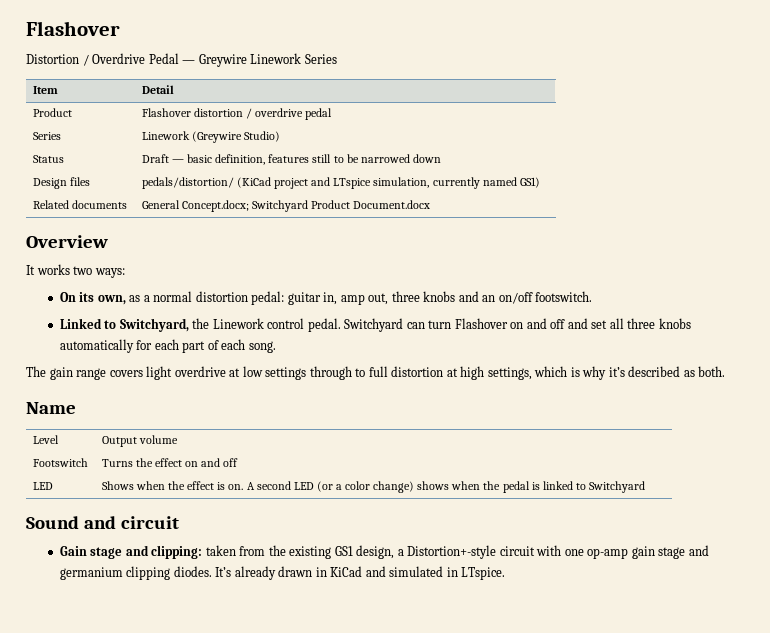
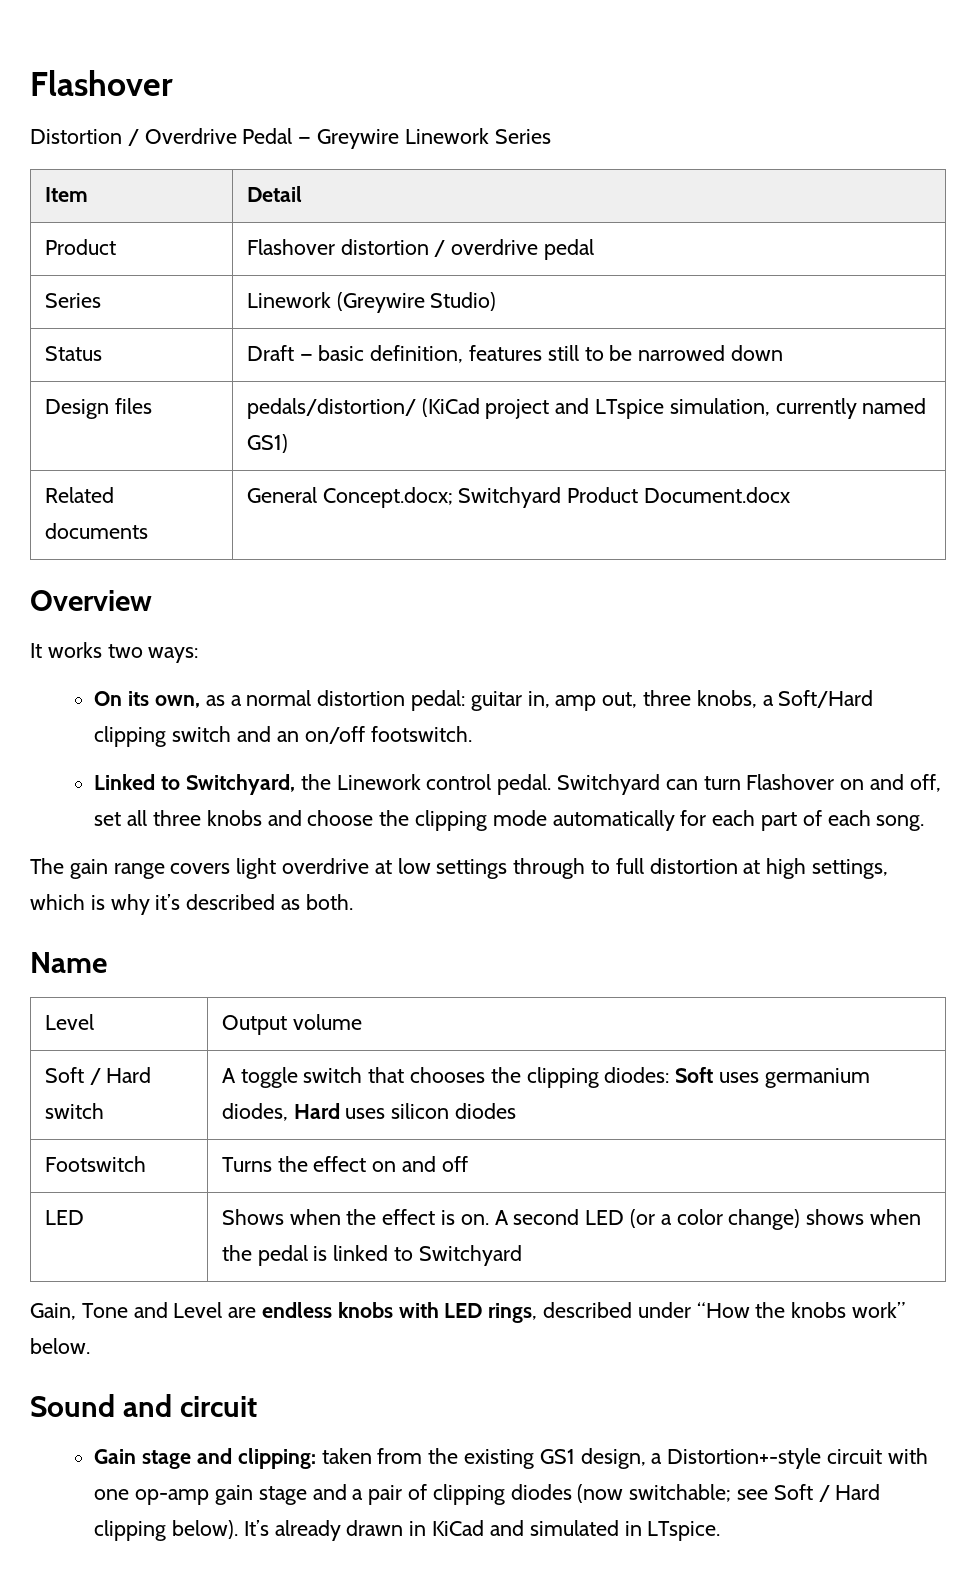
[423,291,456,302] knobs -> [696,690,874,708] [94,726,232,747] knobs, a Soft/Hard clipping switch
[550,318,588,329] off and -> [909,774,941,792] off,
(691, 323) none -> [267,810,547,831] and choose the clipping mode
(178, 439) none -> [44,1067,152,1085] [44,1103,104,1119] [221,1067,870,1088] [221,1103,517,1121] // Soft / Hard switch | A toggle switch that chooses the clipping diodes: Soft uses germanium diodes, Hard uses silicon diodes
(645, 487) none -> [30,1302,906,1323] [30,1338,90,1354] // Gain, Tone and Level are endless knobs with LED rings, described under “How the knobs work” below.
[59,566,212,580] germanium clipping diodes. -> [352,1484,881,1505] [94,1520,239,1541] a pair of clipping diodes (now switchable; see Soft / Hard clipping below).

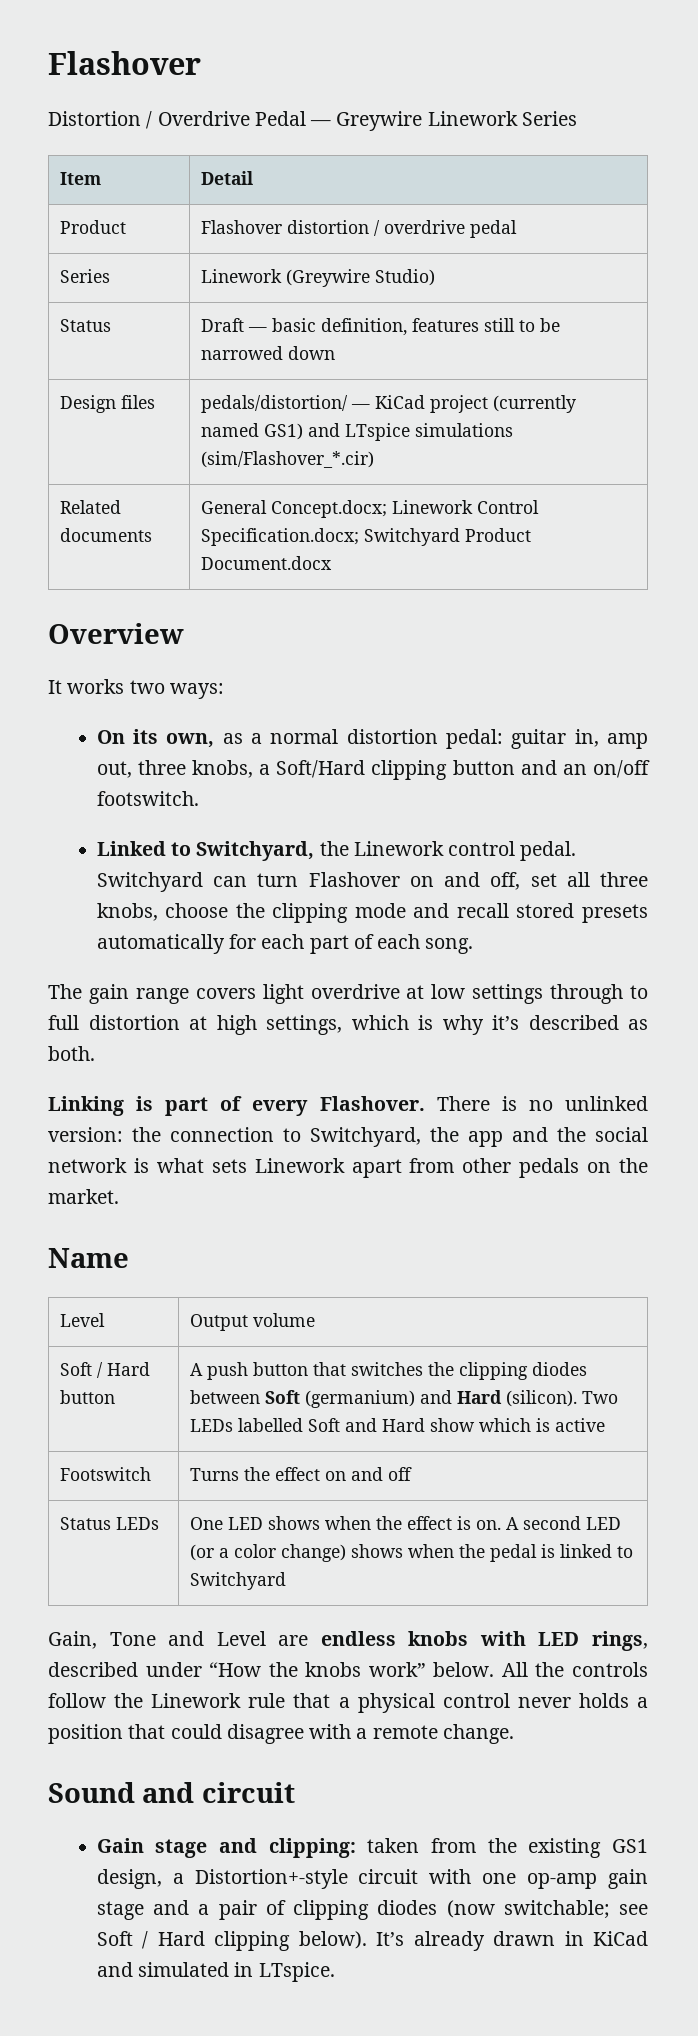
[421,398,927,419] [246,434,288,453] (KiCad project and LTspice simulation, currently named GS1) -> [350,395,576,413] [200,423,513,441] [200,451,374,468] — KiCad project (currently named GS1) and LTspice simulations (sim/Flashover_*.cir)
(453, 497) none -> [391,500,539,514] [200,528,359,546] Linework Control Specification.docx;
[172,726,232,742] switch -> [452,760,515,775] button
[206,810,302,826] knobs and -> [96,903,158,921] knobs,
(547, 818) none -> [413,903,648,923] and recall stored presets
(353, 902) none -> [48,1096,648,1116] [48,1127,648,1147] [48,1158,648,1178] [48,1189,119,1204] // Linking is part of every Flashover. There is no unlinked version: the connection to Switchyard, the app and the social network is what sets Linework apart from other pedals on the market.
[44,1103,104,1119] [221,1067,870,1088] [221,1103,517,1121] switch | A toggle switch that chooses the clipping diodes: Soft uses germanium diodes, Hard uses silicon diodes -> [59,1390,115,1404] [189,1362,587,1380] [189,1390,618,1408] [189,1418,605,1432] button | A push button that switches the clipping diodes between Soft (germanium) and Hard (silicon). Two LEDs labelled Soft and Hard show which is active
[44,1210,84,1225] [221,1209,284,1225] LED | Shows -> [59,1517,159,1530] [189,1516,320,1530] Status LEDs | One LED shows
(90, 1346) none -> [501,1662,648,1677] [48,1693,649,1713] [48,1724,514,1744] All the controls follow the Linework rule that a physical control never holds a position that could disagree with a remote change.

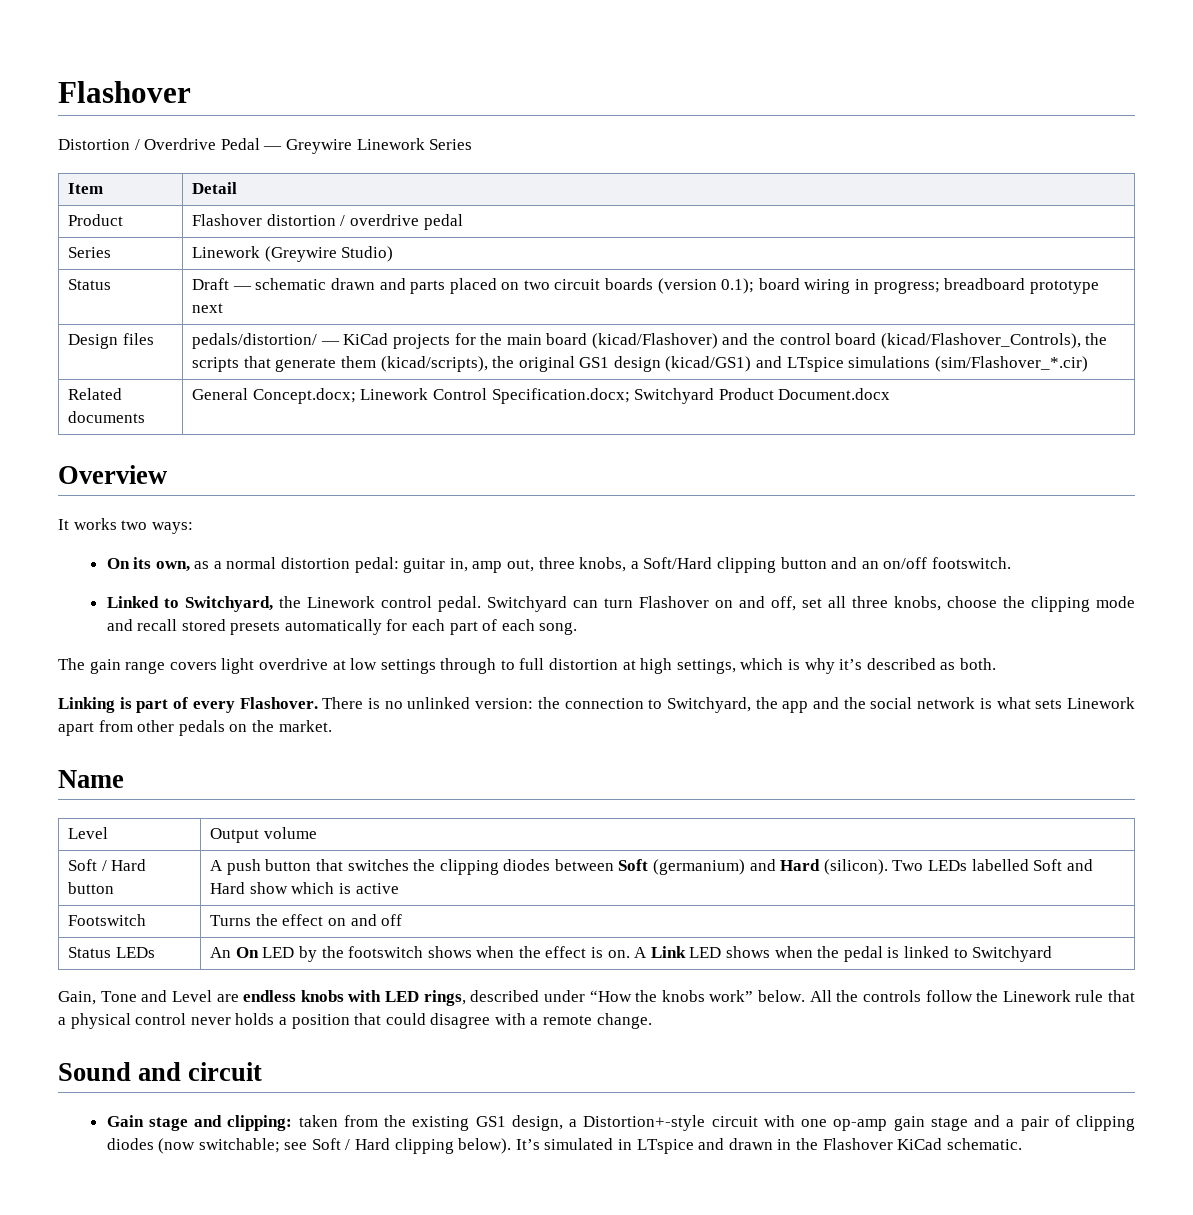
[271,318,560,336] [200,346,335,360] basic definition, features still to be narrowed down -> [255,278,1099,294] [192,303,224,313] schematic drawn and parts placed on two circuit boards (version 0.1); board wiring in progress; breadboard prototype next
[429,395,576,413] [200,423,303,440] project (currently named GS1) -> [392,333,1108,349] [192,356,752,372] projects for the main board (kicad/Flashover) and the control board (kicad/Flashover_Controls), the scripts that generate them (kicad/scripts), the original GS1 design (kicad/GS1)
[189,1517,263,1530] One LED -> [210,946,424,962] An On LED by the footswitch
[522,1516,621,1530] [189,1544,346,1562] second LED (or a color change) -> [650,946,722,958] Link LED
[413,1931,649,1951] [96,1962,335,1982] already drawn in KiCad and simulated in LTspice. -> [544,1138,1022,1154] simulated in LTspice and drawn in the Flashover KiCad schematic.

